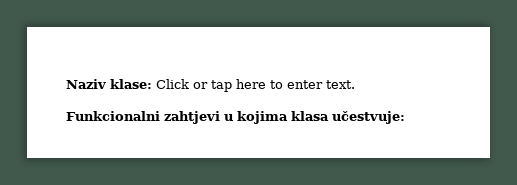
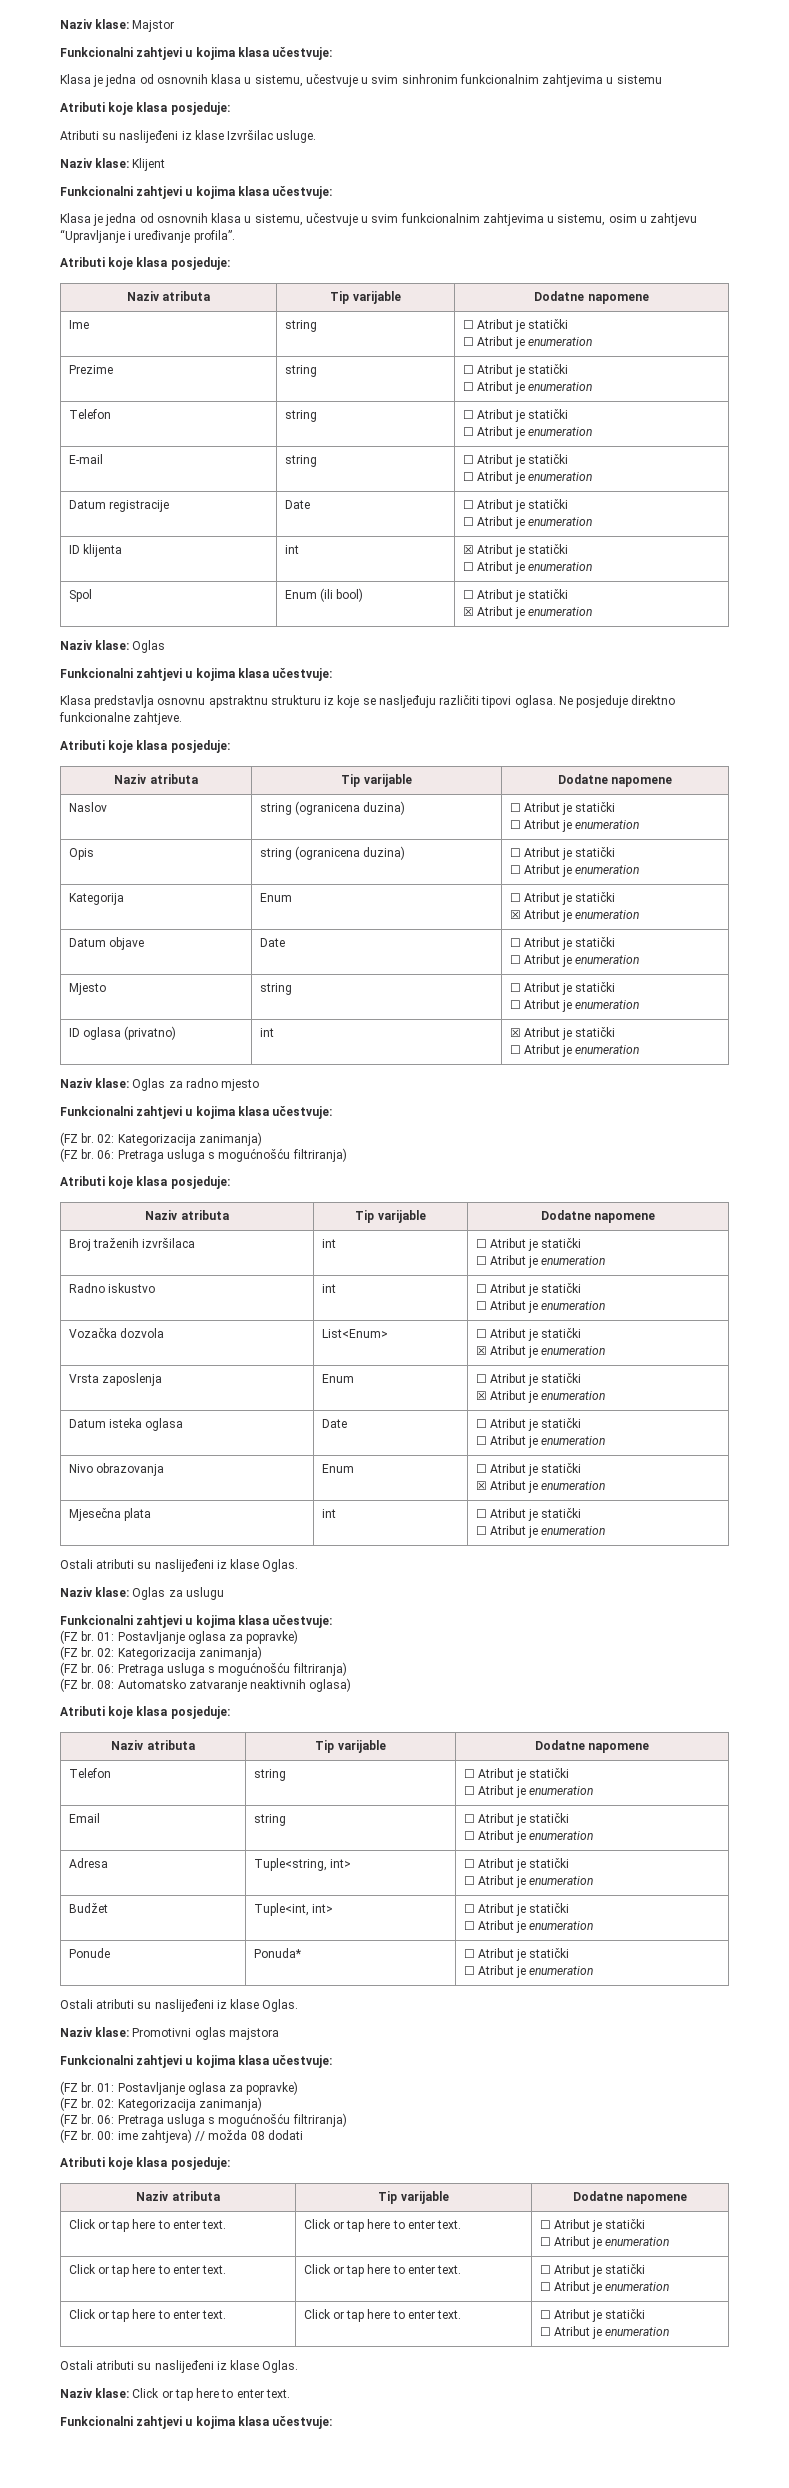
[66,79,152,89] Naziv klase: -> [60,19,175,32] [60,46,333,60] [60,74,662,87] [60,102,230,115] [60,130,317,143] [60,158,166,171] [60,185,333,199] [60,213,698,226] [60,229,235,243] [60,257,230,270] [126,291,211,301] [330,291,401,304] [534,291,649,304] [68,320,89,329] [284,320,317,332] [462,319,569,332] [462,336,593,349] [68,365,113,374] [284,365,317,377] [462,364,569,377] [462,381,593,394] [68,409,111,419] [284,410,317,422] [462,409,569,422] [462,426,593,439] [68,454,103,464] [284,455,317,467] [462,454,569,467] [462,471,593,484] [68,500,169,512] [284,500,310,509] [462,499,569,512] [462,516,593,529] [68,544,122,557] [284,545,299,554] [462,544,569,557] [462,561,593,574] [68,589,92,602] [284,588,364,602] [462,589,569,602] [462,606,593,619] [60,640,166,653] [60,667,333,681] [60,695,676,708] [59,712,183,725] [60,740,230,753] [114,774,198,784] [341,774,412,787] [557,774,673,787] [68,802,107,812] [259,801,406,815] [509,802,616,815] [509,819,640,832] [68,848,94,860] [259,846,406,860] [509,847,616,860] [509,864,640,877] [68,893,124,905] [259,893,292,902] [509,892,616,905] [509,909,640,922] [68,937,144,950] [259,938,285,947] [509,937,616,950] [509,954,640,967] [68,983,106,995] [259,983,292,995] [509,982,616,995] [509,999,640,1012] [68,1026,177,1040] [259,1028,274,1037] [509,1027,616,1040] [509,1044,640,1057] [60,1078,260,1091] [60,1105,333,1119] [60,1132,262,1146] [60,1148,347,1162] [60,1176,230,1189] [145,1210,229,1220] [355,1210,426,1223] [540,1210,656,1223] [68,1238,196,1251] [321,1239,336,1248] [475,1238,582,1251] [475,1255,606,1268] [68,1283,155,1293] [321,1284,336,1293] [475,1283,582,1296] [475,1300,606,1313] [68,1328,164,1338] [321,1329,388,1338] [475,1328,582,1341] [475,1345,606,1358] [68,1373,162,1386] [321,1374,354,1383] [475,1373,582,1386] [475,1390,606,1403] [68,1418,184,1431] [321,1419,347,1428] [475,1418,582,1431] [475,1435,606,1448] [68,1463,164,1476] [321,1464,354,1473] [475,1463,582,1476] [475,1480,606,1493] [68,1508,151,1521] [321,1509,336,1518] [475,1508,582,1521] [475,1525,606,1538] [60,1559,299,1572] [60,1587,224,1600] [60,1614,333,1628] [60,1630,299,1644] [60,1646,262,1660] [60,1662,347,1676] [60,1678,352,1692] [60,1706,230,1719] [111,1740,195,1750] [315,1740,386,1753] [534,1740,650,1753] [68,1768,111,1778] [253,1769,286,1781] [463,1768,570,1781] [463,1785,594,1798] [68,1813,100,1823] [253,1814,286,1826] [463,1813,570,1826] [463,1830,594,1843] [68,1858,108,1868] [253,1858,351,1871] [463,1858,570,1871] [463,1875,594,1888] [68,1903,108,1913] [253,1903,333,1916] [463,1903,570,1916] [463,1920,594,1933] [68,1948,110,1958] [253,1948,301,1958] [463,1948,570,1961] [463,1965,594,1978] [60,1999,299,2012] [60,2027,279,2040] [60,2054,333,2068] [60,2081,299,2095] [60,2097,262,2111] [60,2113,347,2127] [60,2129,303,2143] [60,2157,230,2170] [136,2191,220,2201] [378,2191,449,2204] [572,2191,688,2204] [68,2219,227,2232] [303,2219,462,2232] [539,2219,646,2232] [539,2236,670,2249] [68,2264,227,2277] [303,2264,462,2277] [539,2264,646,2277] [539,2281,670,2294] [68,2309,227,2322] [303,2309,462,2322] [539,2309,646,2322] [539,2326,670,2339] [60,2360,299,2373] [60,2388,130,2398] Naziv klase: Majstor // Funkcionalni zahtjevi u kojima klasa učestvuje: // Klasa je jedna od osnovnih klasa u sistemu, učestvuje u svim sinhronim funkcionalnim zahtjevima u sistemu // Atributi koje klasa posjeduje: // Atributi su naslijeđeni iz klase Izvršilac usluge. // Naziv klase: Klijent // Funkcionalni zahtjevi u kojima klasa učestvuje: // Klasa je jedna od osnovnih klasa u sistemu, učestvuje u svim funkcionalnim zahtjevima u sistemu, osim u zahtjevu “Upravljanje i uređivanje profila”. // Atributi koje klasa posjeduje: // Naziv atributa | Tip varijable | Dodatne napomene // Ime | string | ☐ Atribut je statički // ☐ Atribut je enumeration // Prezime | string | ☐ Atribut je statički // ☐ Atribut je enumeration // Telefon | string | ☐ Atribut je statički // ☐ Atribut je enumeration // E-mail | string | ☐ Atribut je statički // ☐ Atribut je enumeration // Datum registracije | Date | ☐ Atribut je statički // ☐ Atribut je enumeration // ID klijenta | int | ☒ Atribut je statički // ☐ Atribut je enumeration // Spol | Enum (ili bool) | ☐ Atribut je statički // ☒ Atribut je enumeration // Naziv klase: Oglas // Funkcionalni zahtjevi u kojima klasa učestvuje: // Klasa predstavlja osnovnu apstraktnu strukturu iz koje se nasljeđuju različiti tipovi oglasa. Ne posjeduje direktno funkcionalne zahtjeve. // Atributi koje klasa posjeduje: // Naziv atributa | Tip varijable | Dodatne napomene // Naslov | string (ogranicena duzina) | ☐ Atribut je statički // ☐ Atribut je enumeration // Opis | string (ogranicena duzina) | ☐ Atribut je statički // ☐ Atribut je enumeration // Kategorija | Enum | ☐ Atribut je statički // ☒ Atribut je enumeration // Datum objave | Date | ☐ Atribut je statički // ☐ Atribut je enumeration // Mjesto | string | ☐ Atribut je statički // ☐ Atribut je enumeration // ID oglasa (privatno) | int | ☒ Atribut je statički // ☐ Atribut je enumeration // Naziv klase: Oglas za radno mjesto // Funkcionalni zahtjevi u kojima klasa učestvuje: // (FZ br. 02: Kategorizacija zanimanja) // (FZ br. 06: Pretraga usluga s mogućnošću filtriranja) // Atributi koje klasa posjeduje: // Naziv atributa | Tip varijable | Dodatne napomene // Broj traženih izvršilaca | int | ☐ Atribut je statički // ☐ Atribut je enumeration // Radno iskustvo | int | ☐ Atribut je statički // ☐ Atribut je enumeration // Vozačka dozvola | List<Enum> | ☐ Atribut je statički // ☒ Atribut je enumeration // Vrsta zaposlenja | Enum | ☐ Atribut je statički // ☒ Atribut je enumeration // Datum isteka oglasa | Date | ☐ Atribut je statički // ☐ Atribut je enumeration // Nivo obrazovanja | Enum | ☐ Atribut je statički // ☒ Atribut je enumeration // Mjesečna plata | int | ☐ Atribut je statički // ☐ Atribut je enumeration // Ostali atributi su naslijeđeni iz klase Oglas. // Naziv klase: Oglas za uslugu // Funkcionalni zahtjevi u kojima klasa učestvuje: // (FZ br. 01: Postavljanje oglasa za popravke) // (FZ br. 02: Kategorizacija zanimanja) // (FZ br. 06: Pretraga usluga s mogućnošću filtriranja) // (FZ br. 08: Automatsko zatvaranje neaktivnih oglasa) // Atributi koje klasa posjeduje: // Naziv atributa | Tip varijable | Dodatne napomene // Telefon | string | ☐ Atribut je statički // ☐ Atribut je enumeration // Email | string | ☐ Atribut je statički // ☐ Atribut je enumeration // Adresa | Tuple<string, int> | ☐ Atribut je statički // ☐ Atribut je enumeration // Budžet | Tuple<int, int> | ☐ Atribut je statički // ☐ Atribut je enumeration // Ponude | Ponuda* | ☐ Atribut je statički // ☐ Atribut je enumeration // Ostali atributi su naslijeđeni iz klase Oglas. // Naziv klase: Promotivni oglas majstora // Funkcionalni zahtjevi u kojima klasa učestvuje: // (FZ br. 01: Postavljanje oglasa za popravke) // (FZ br. 02: Kategorizacija zanimanja) // (FZ br. 06: Pretraga usluga s mogućnošću filtriranja) // (FZ br. 00: ime zahtjeva) // možda 08 dodati // Atributi koje klasa posjeduje: // Naziv atributa | Tip varijable | Dodatne napomene // Click or tap here to enter text. | Click or tap here to enter text. | ☐ Atribut je statički // ☐ Atribut je enumeration // Click or tap here to enter text. | Click or tap here to enter text. | ☐ Atribut je statički // ☐ Atribut je enumeration // Click or tap here to enter text. | Click or tap here to enter text. | ☐ Atribut je statički // ☐ Atribut je enumeration // Ostali atributi su naslijeđeni iz klase Oglas. // Naziv klase:

